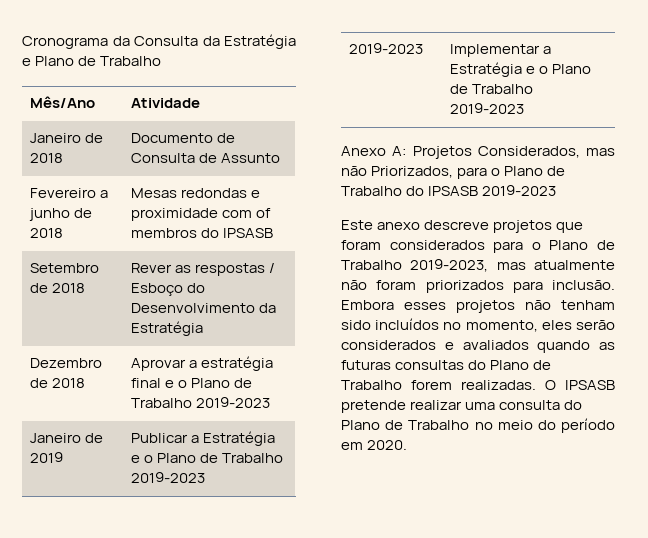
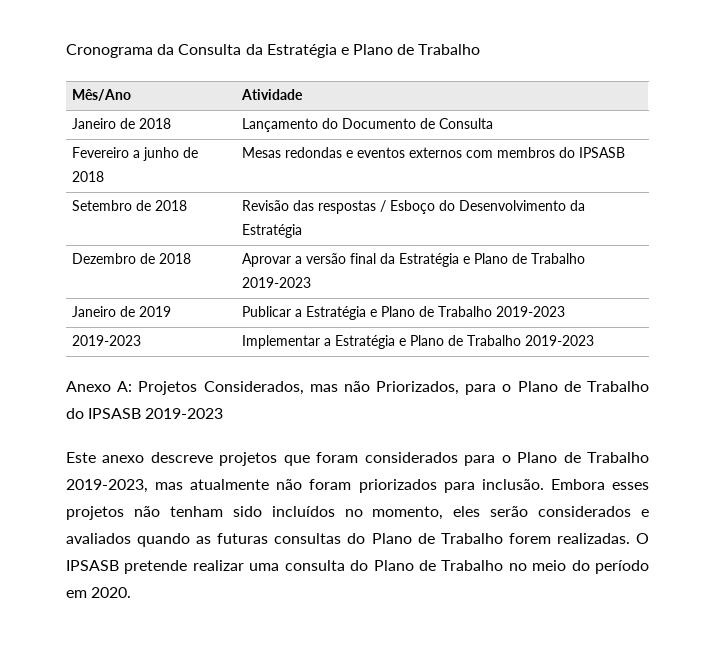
(63, 158) none -> [242,118,339,132] Lançamento do
[199,153,281,163] de Assunto -> (494, 123) none
[130,208,272,221] proximidade com of -> [357,147,494,158] eventos externos com
[130,263,192,273] Rever as -> [242,200,315,211] Revisão das
[201,356,274,371] [130,378,188,388] estratégia final e o -> [306,253,471,267] versão final da Estratégia e
[144,455,154,463] o -> (378, 313) none
[539,66,549,74] o -> (407, 342) none

